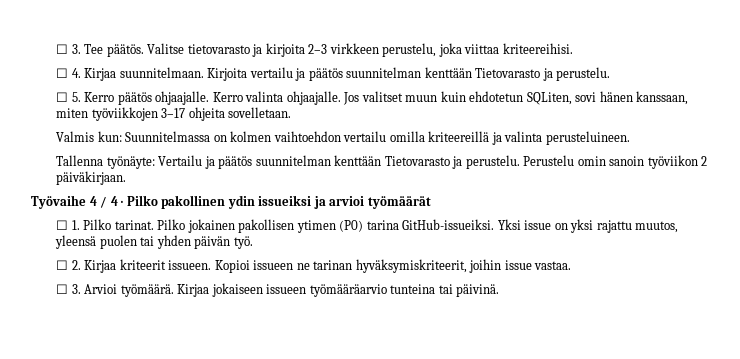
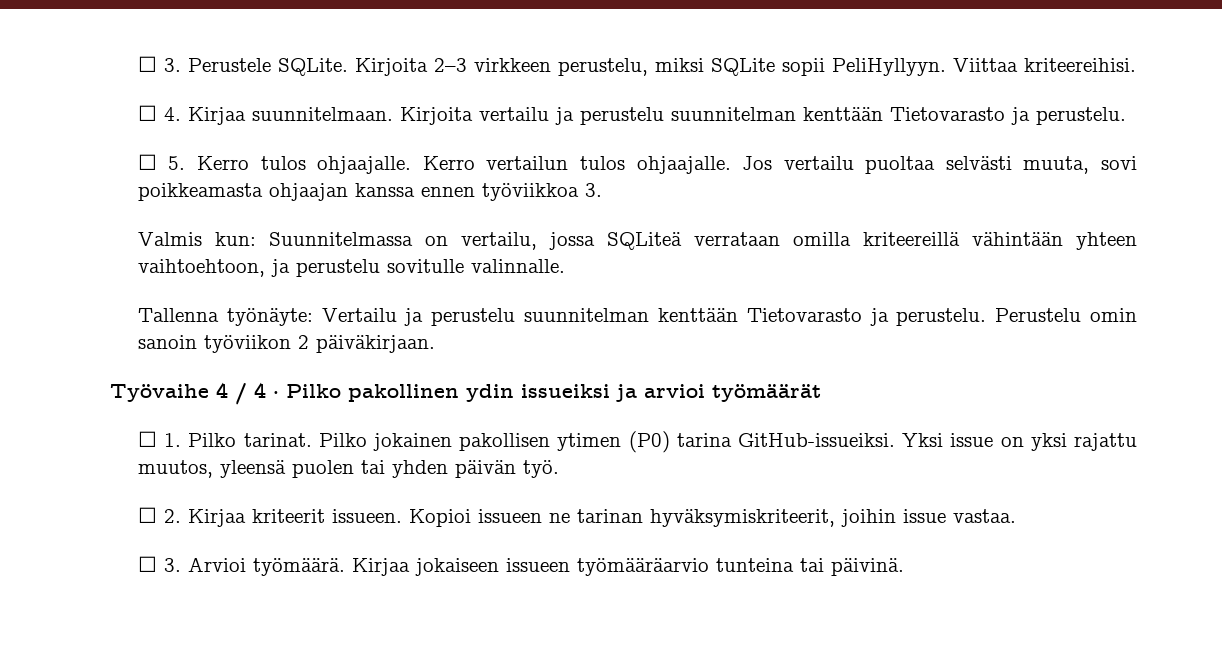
[56,43,500,57] ☐ 3. Tee päätös. Valitse tietovarasto ja kirjoita 2–3 virkkeen perustelu, joka viittaa -> [137,56,1018,76] ☐ 3. Perustele SQLite. Kirjoita 2–3 virkkeen perustelu, miksi SQLite sopii PeliHyllyyn. Viittaa
[308,68,343,81] päätös -> [579,107,664,125] perustelu
[117,92,152,105] päätös -> [260,156,306,170] tulos
[245,91,689,105] [56,107,292,121] [56,131,630,145] valinta ohjaajalle. Jos valitset muun kuin ehdotetun SQLiten, sovi hänen kanssaan, miten työviikkojen 3–17 ohjeita sovelletaan. // Valmis kun: Suunnitelmassa on kolmen vaihtoehdon vertailu omilla kriteereillä ja valinta perusteluineen. -> [486,156,1137,174] [137,183,602,201] [137,232,1137,250] [137,259,565,277] vertailun tulos ohjaajalle. Jos vertailu puoltaa selvästi muuta, sovi poikkeamasta ohjaajan kanssa ennen työviikkoa 3. // Valmis kun: Suunnitelmassa on vertailu, jossa SQLiteä verrataan omilla kriteereillä vähintään yhteen vaihtoehtoon, ja perustelu sovitulle valinnalle.
[218,156,253,169] päätös -> [431,308,516,326] perustelu

